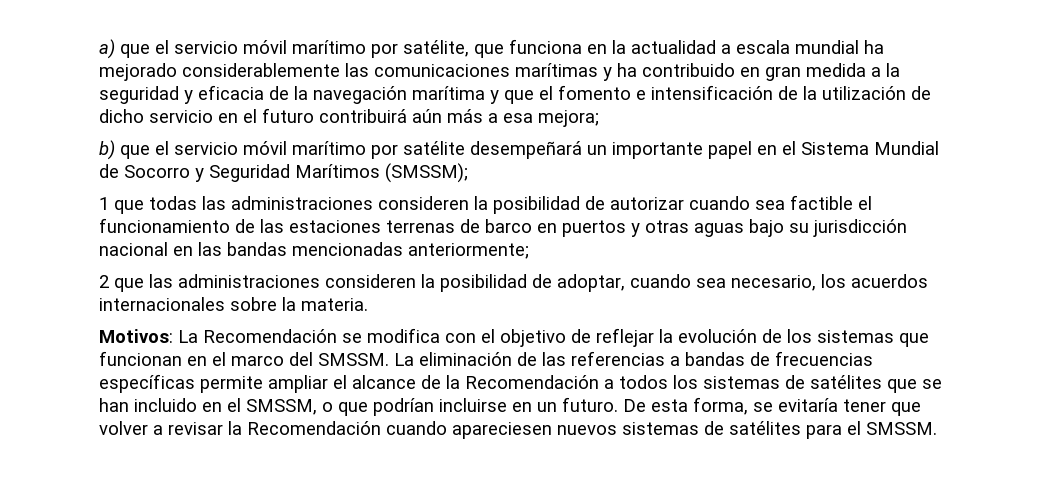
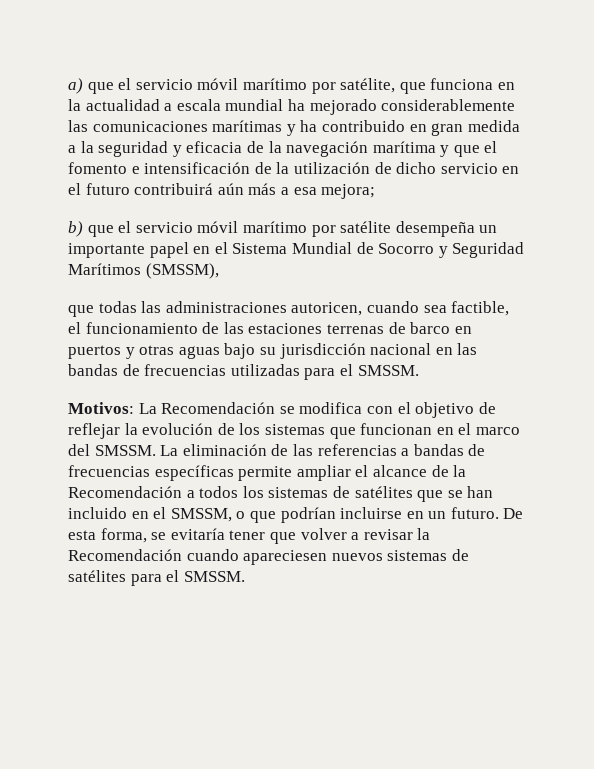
[470,141,582,159] desempeñará -> [395,221,475,237] desempeña
[385,163,468,183] [99,197,109,210] (SMSSM); // 1 -> [145,263,219,279] (SMSSM), //
[378,195,853,214] consideren la posibilidad de autorizar cuando sea factible -> [291,301,510,316] autoricen, cuando sea factible,
[292,242,529,259] [99,274,928,292] [99,297,368,311] mencionadas anteriormente; // 2 que las administraciones consideren la posibilidad de adoptar, cuando sea necesario, los acuerdos internacionales sobre la materia. -> [122,364,419,380] de frecuencias utilizadas para el SMSSM.

